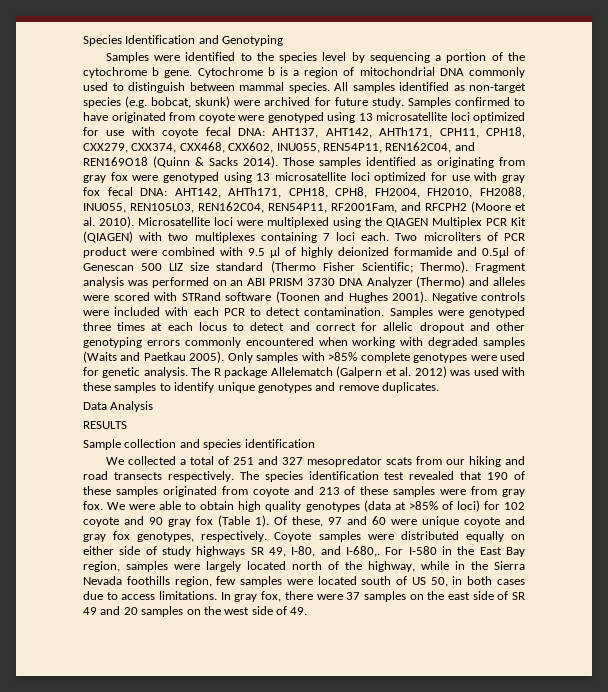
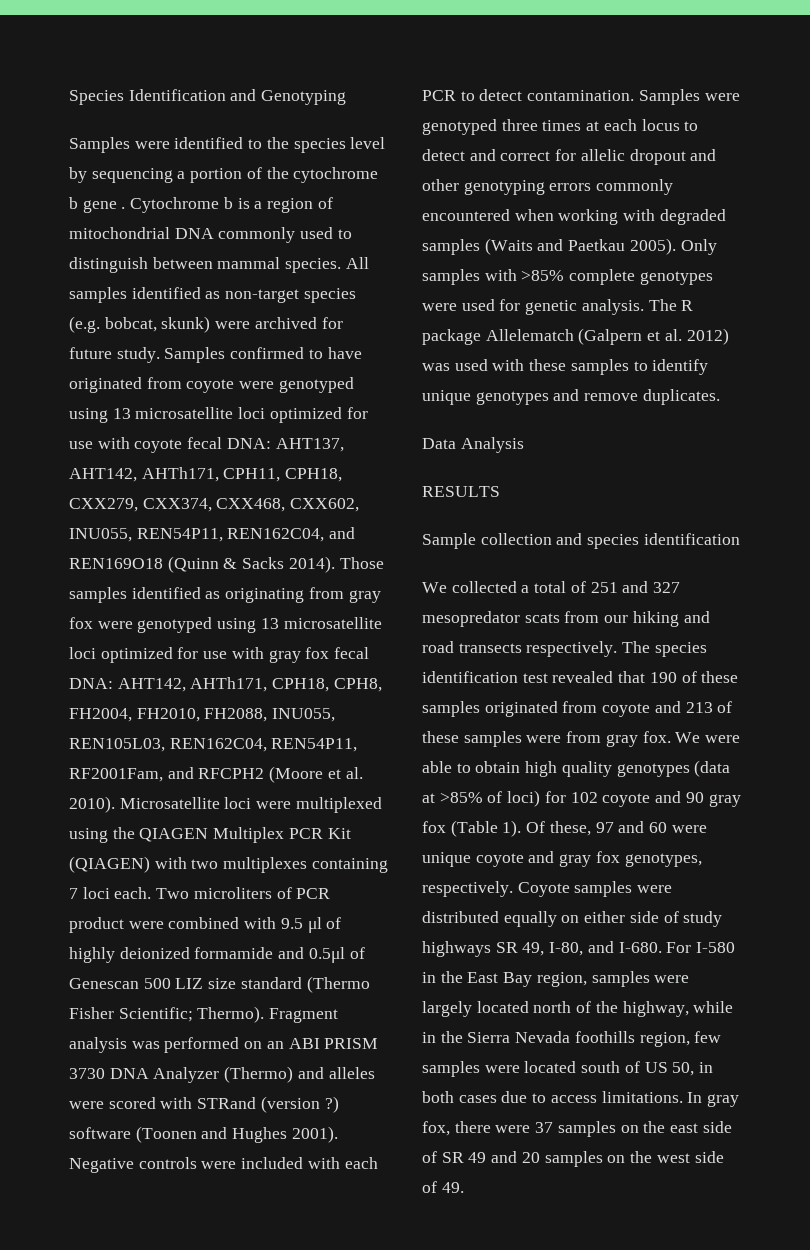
[164,70,193,78] gene. -> [82,200,126,213] gene .
(221, 296) none -> [260,1096,339,1113] (version ?)
[346,546,380,557] I-680,. -> [618,942,662,953] I-680.

